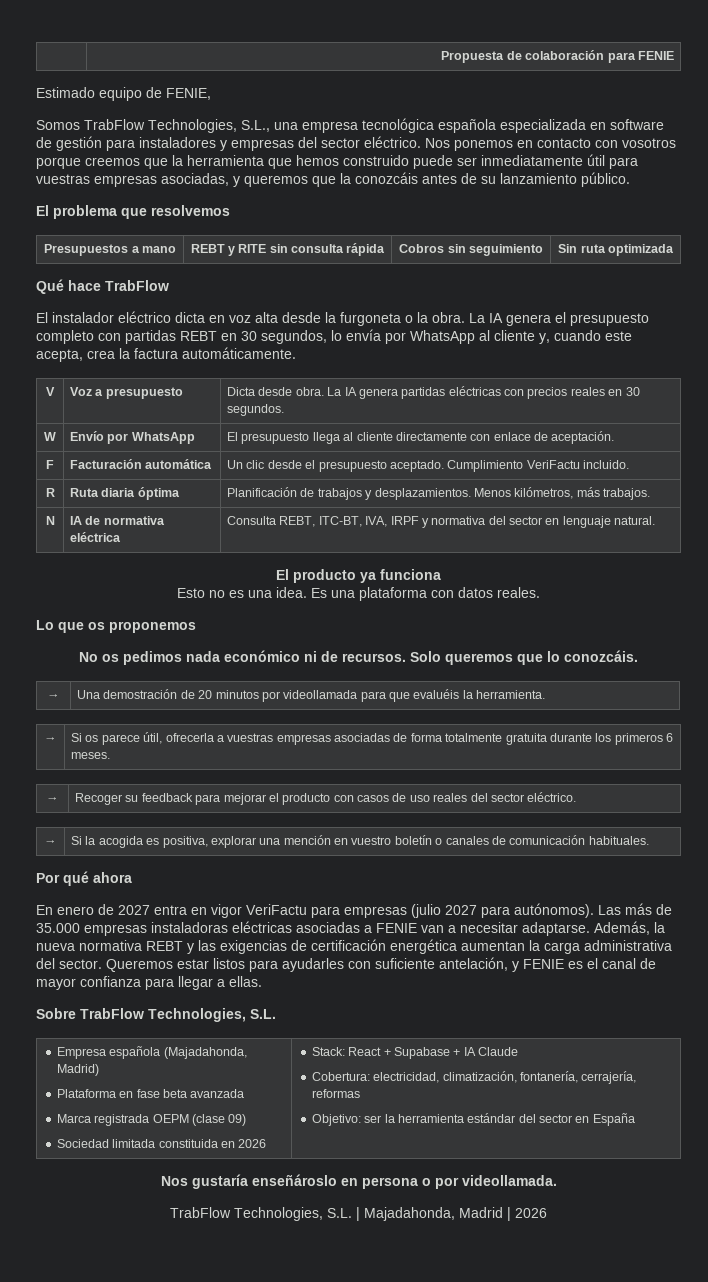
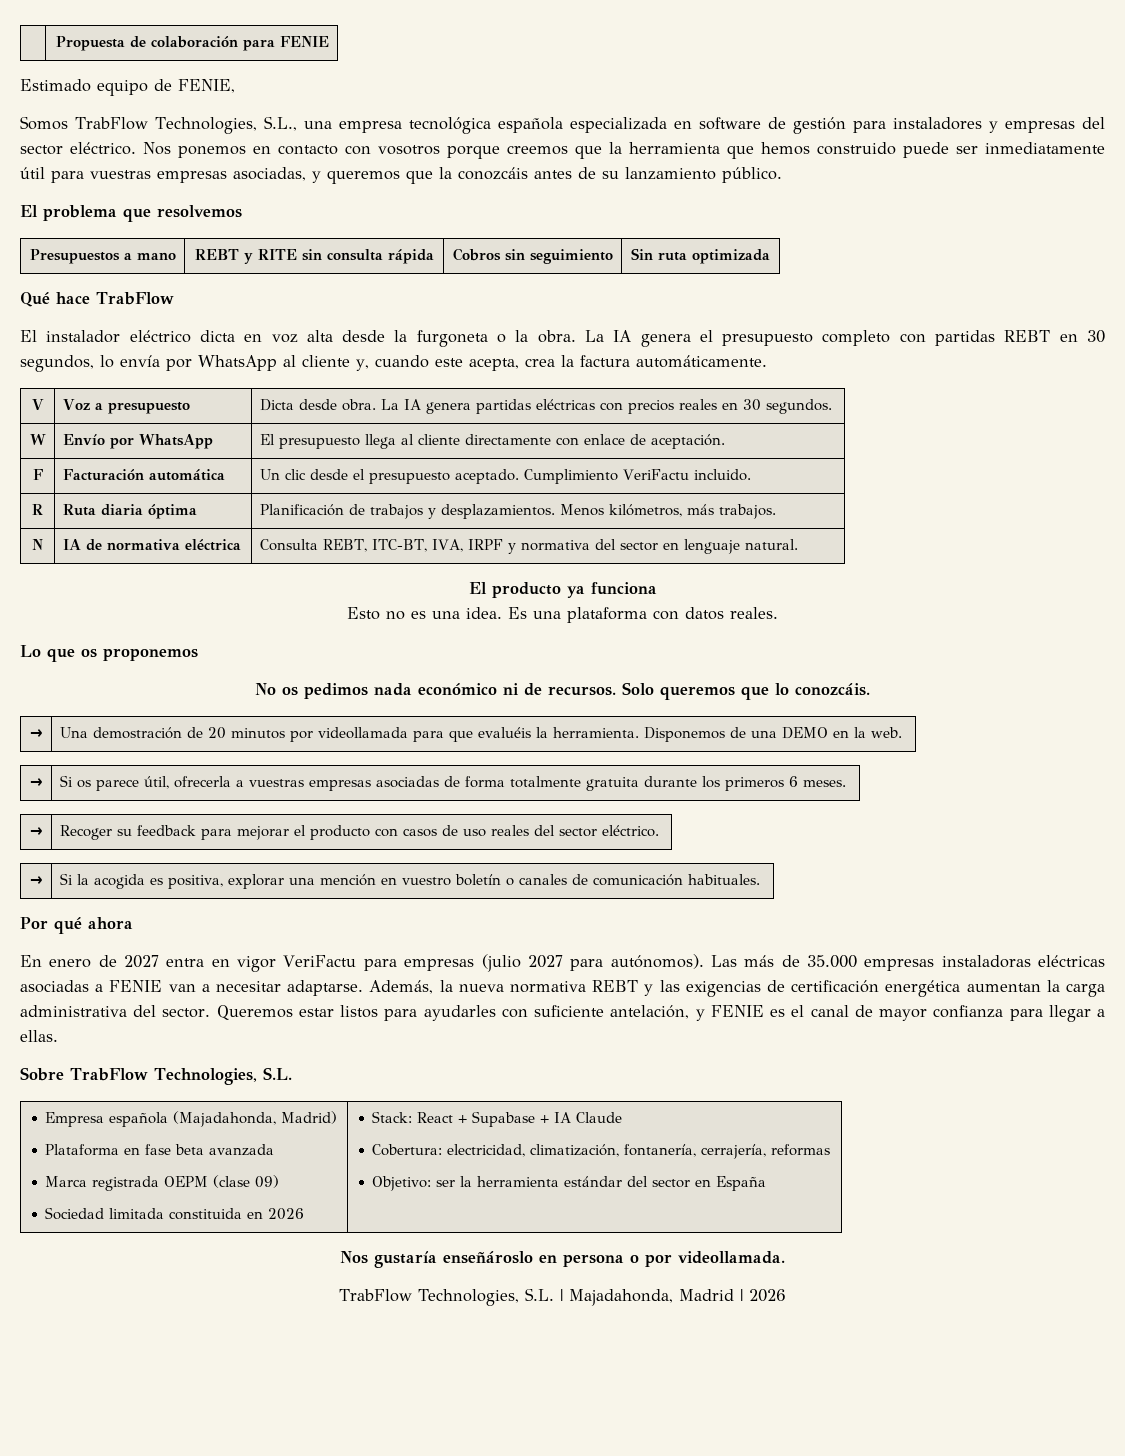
(546, 694) none -> [643,727,902,742] Disponemos de una DEMO en la web.

